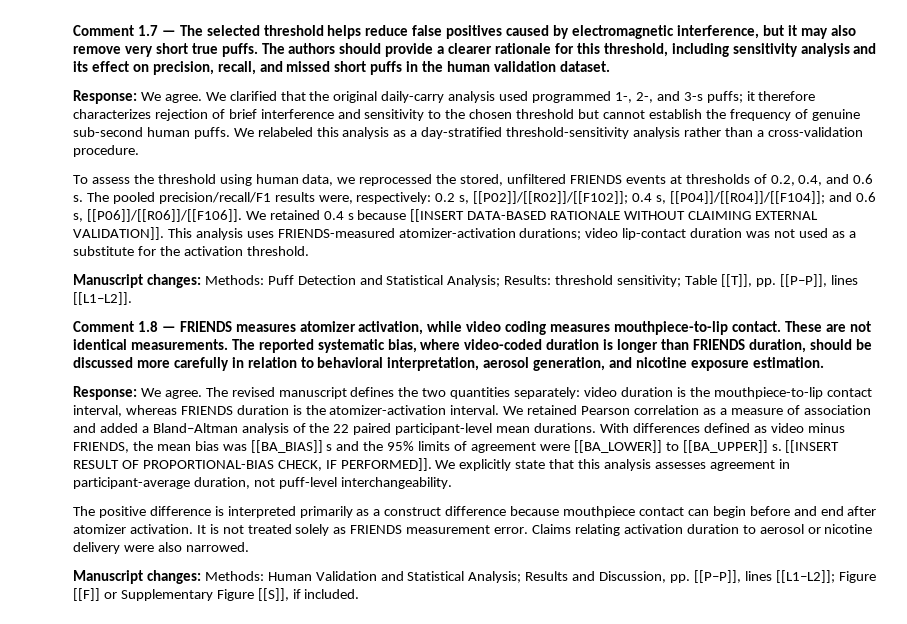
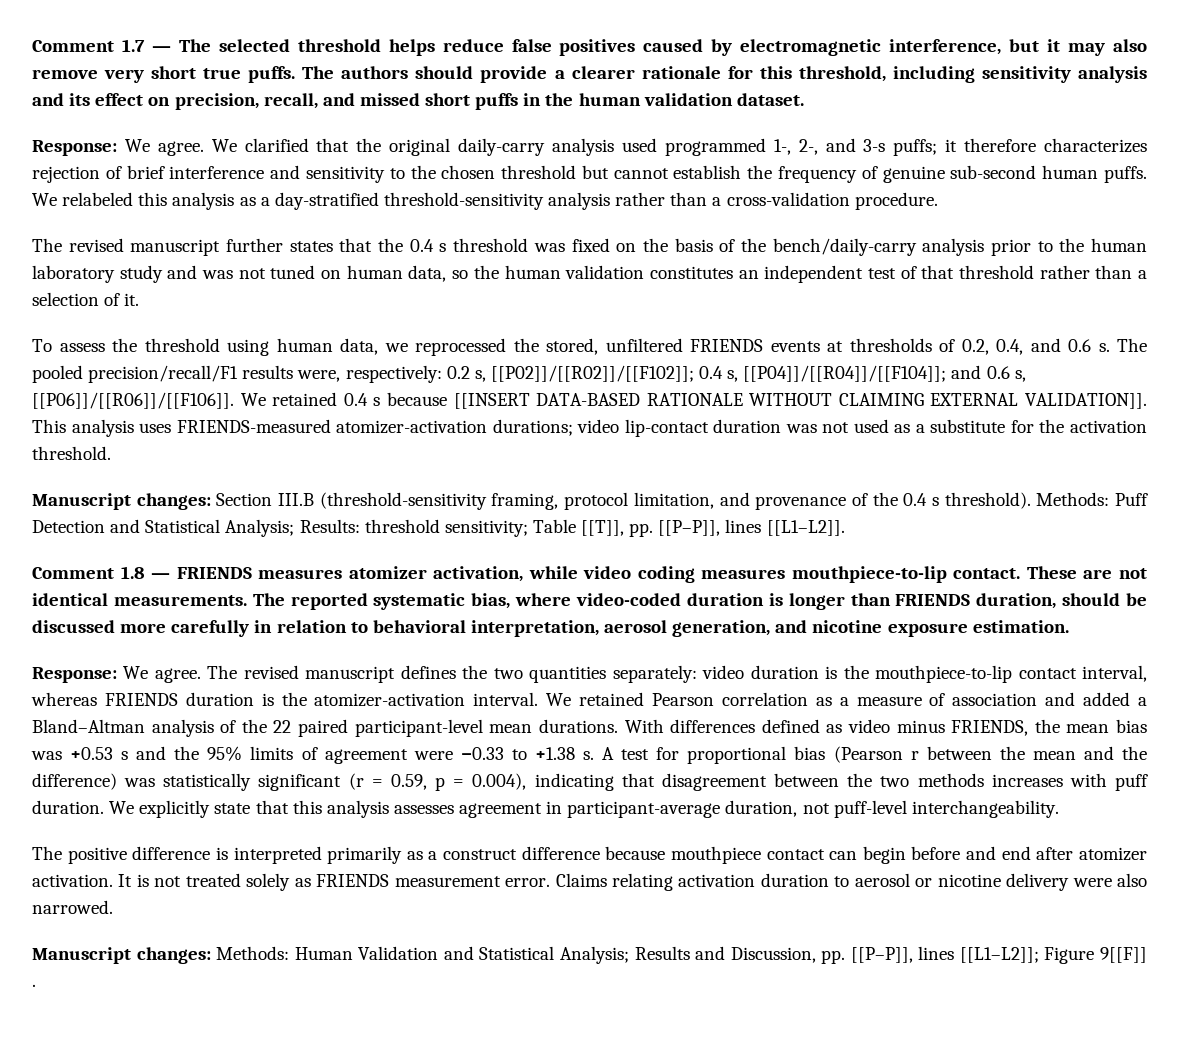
(139, 151) none -> [32,238,1147,256] [32,265,1147,283] [32,292,140,306] // The revised manuscript further states that the 0.4 s threshold was fixed on the basis of the bench/daily-carry analysis prior to the human laboratory study and was not tuned on human data, so the human validation constitutes an independent test of that threshold rather than a selection of it.
(201, 281) none -> [216,492,1031,510] Section III.B (threshold-sensitivity framing, protocol limitation, and provenance of the 0.4 s threshold).
[250,440,323,453] [[BA_BIAS]] -> [70,747,114,760] +0.53
[573,440,840,453] [73,458,432,471] [[BA_LOWER]] to [[BA_UPPER]] s. [[INSERT RESULT OF PROPORTIONAL-BIAS CHECK, IF PERFORMED]]. -> [460,746,1148,764] [32,773,1148,791] [32,800,104,814] −0.33 to +1.38 s. A test for proportional bias (Pearson r between the mean and the difference) was statistically significant (r = 0.59, p = 0.004), indicating that disagreement between the two methods increases with puff duration.
[73,588,360,601] [[F]] or Supplementary Figure [[S]], if included. -> [1100,947,1147,963] [32,984,36,987] 9[[F]] .

